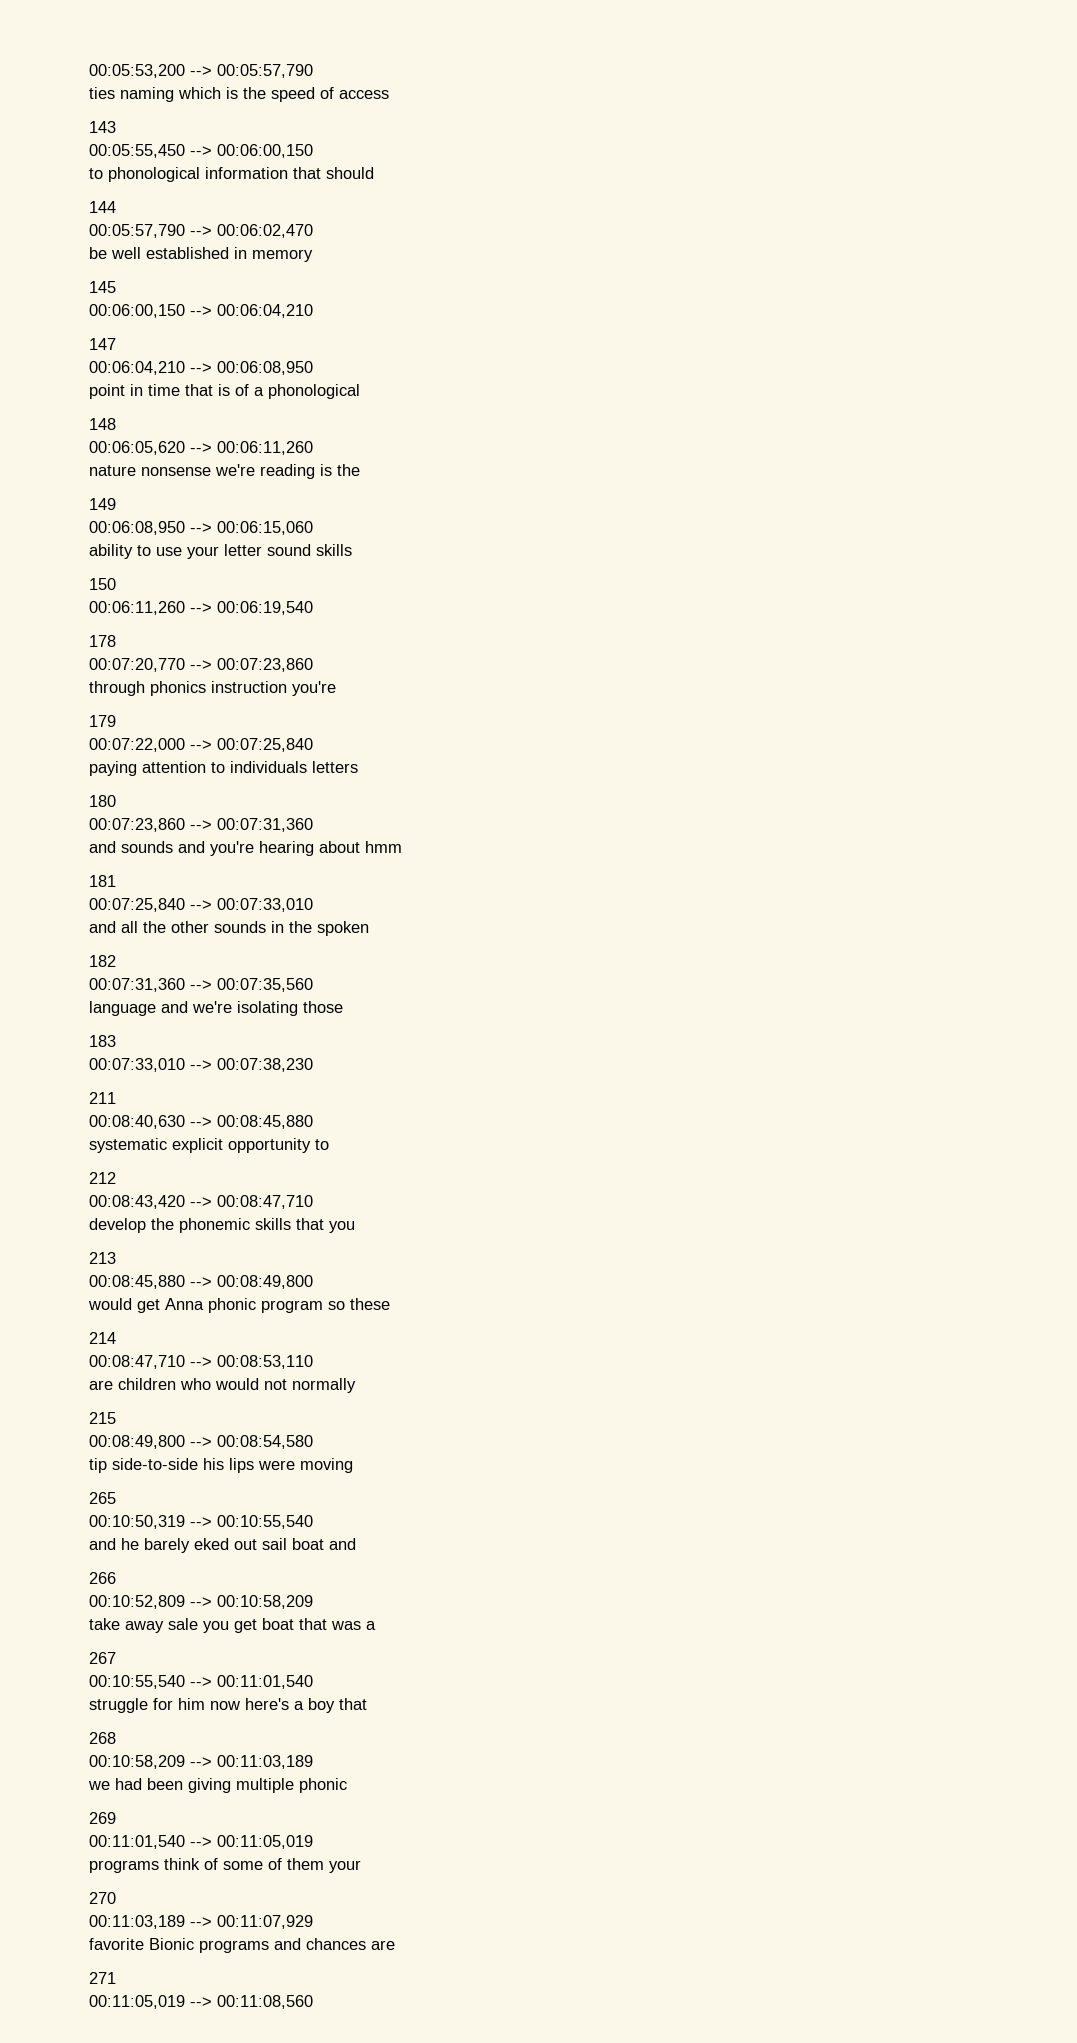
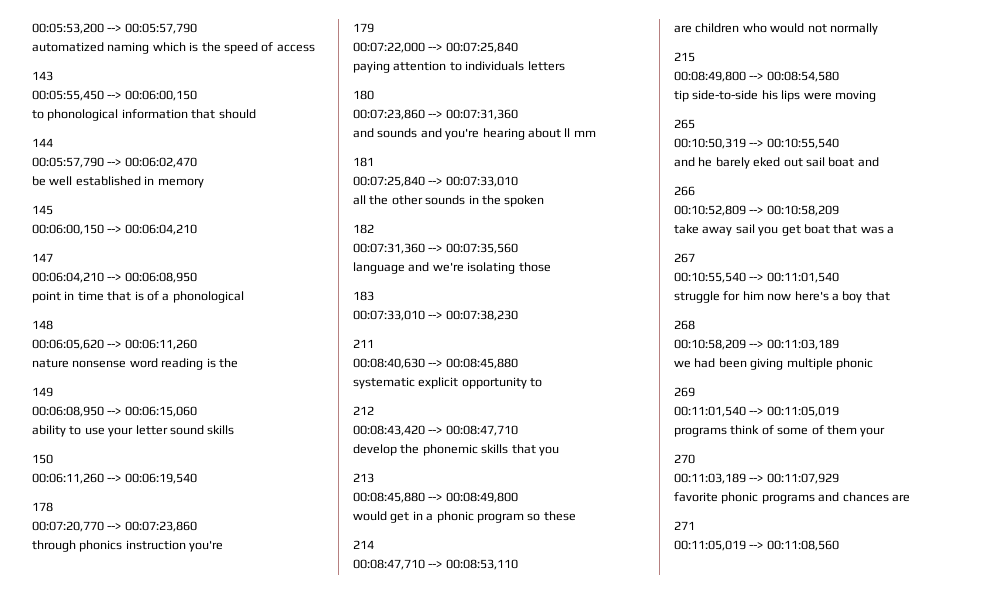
[89,87,115,99] ties -> [32,42,104,52] automatized
[215,464,255,476] we're -> [129,358,158,368] word
[365,841,402,853] hmm -> [564,128,596,137] ll mm
[89,921,116,933] and -> (518, 181) none
[165,1298,204,1310] Anna -> [412,511,434,521] in a
[168,1618,198,1630] sale -> [735,224,755,234] sail
[149,1938,194,1950] Bionic -> [721,492,759,504] phonic

